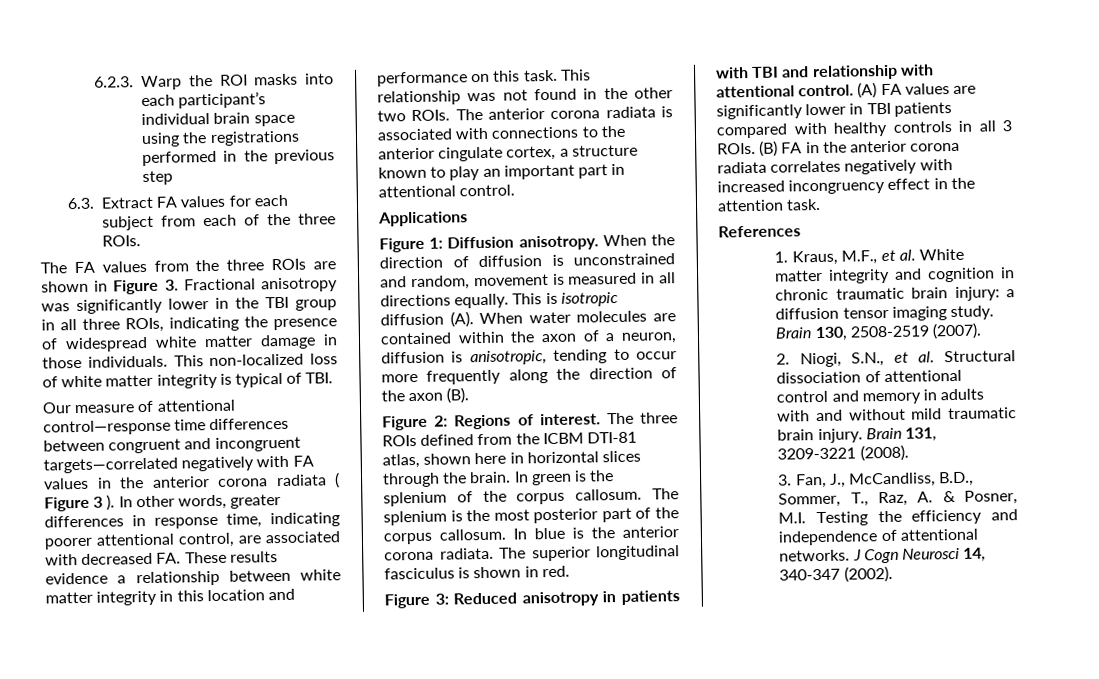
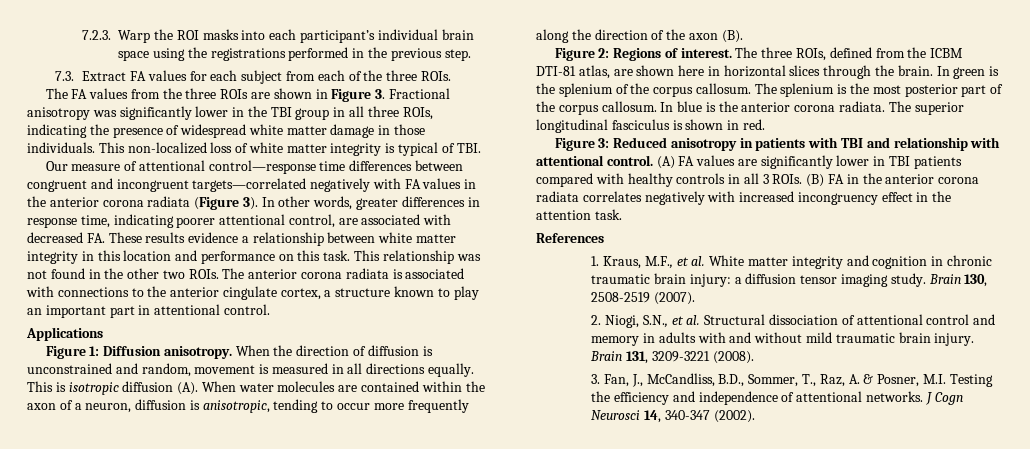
[94,76,135,88] 6.2.3. -> [82,30,112,40] 7.2.3.
[142,170,174,186] [67,197,96,210] step // 6.3. -> [444,49,471,61] [54,71,74,81] step. // 7.3.
[334,472,340,489] [44,494,116,512] ( Figure 3 ). -> [194,197,258,210] (Figure 3).
[382,434,417,447] ROIs -> [796,48,827,61] ROIs,
(420, 461) none -> [613,69,633,76] are

